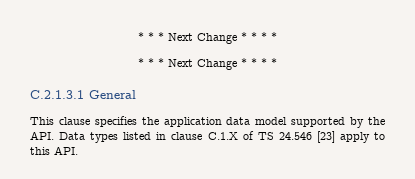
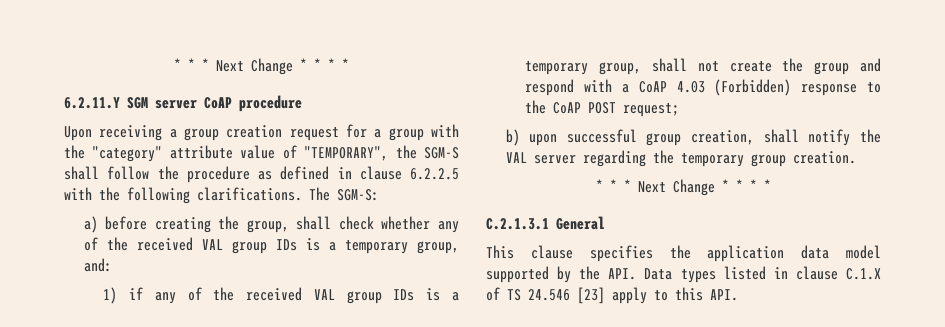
[138,32,277,44] * * * Next Change * * * * -> [174,58,349,75] [64,95,302,112] [64,124,459,141] [64,145,459,162] [64,166,459,183] [64,187,379,204] [83,216,460,233] [83,237,459,254] [83,258,112,272] [103,287,460,304] [525,58,881,75] [525,79,881,96] [525,100,680,117] [505,129,881,146] [505,150,856,167] * * * Next Change * * * * // 6.2.11.Y SGM server CoAP procedure // Upon receiving a group creation request for a group with the "category" attribute value of "TEMPORARY", the SGM-S shall follow the procedure as defined in clause 6.2.2.5 with the following clarifications. The SGM-S: // a) before creating the group, shall check whether any of the received VAL group IDs is a temporary group, and: // 1) if any of the received VAL group IDs is a temporary group, shall not create the group and respond with a CoAP 4.03 (Forbidden) response to the CoAP POST request; // b) upon successful group creation, shall notify the VAL server regarding the temporary group creation.

